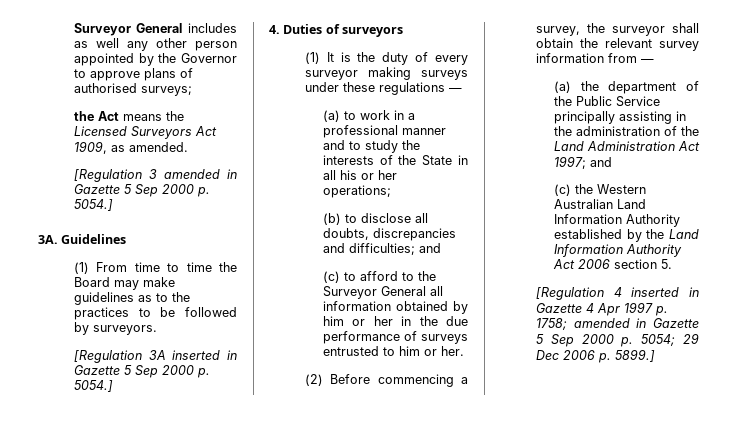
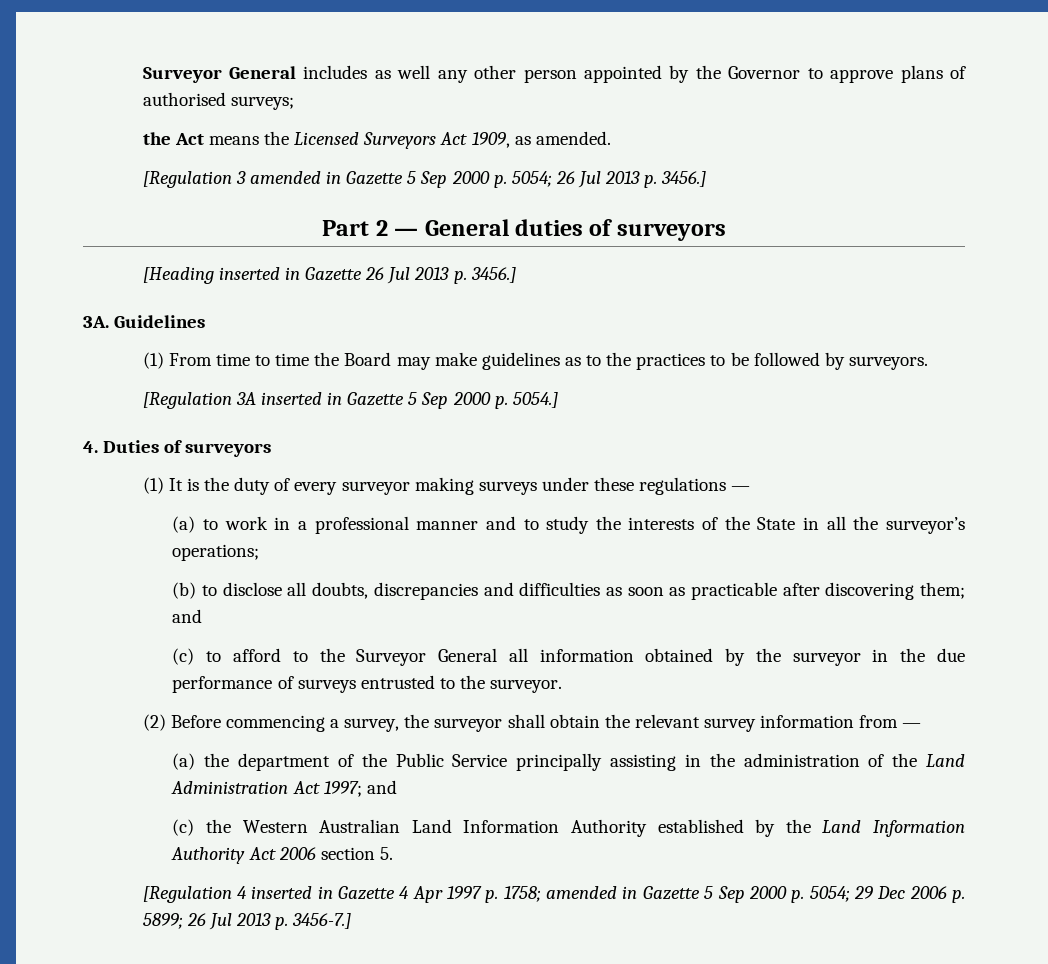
[73,199,113,211] 5054.] -> [511,171,707,188] [322,219,726,241] [142,267,516,284] 5054; 26 Jul 2013 p. 3456.] // Part 2 — General duties of surveyors // [Heading inserted in Gazette 26 Jul 2013 p. 3456.]
[339,170,397,180] his or her -> [853,516,966,534] the surveyor’s
[348,243,415,255] difficulties; -> [519,582,965,600] difficulties as soon as practicable after discovering them;
[322,316,393,326] him or her -> [755,648,861,666] the surveyor
[398,346,464,356] him or her. -> [460,675,563,693] the surveyor.
[614,349,655,362] 5899.] -> [142,913,352,930] 5899; 26 Jul 2013 p. 3456-7.]

